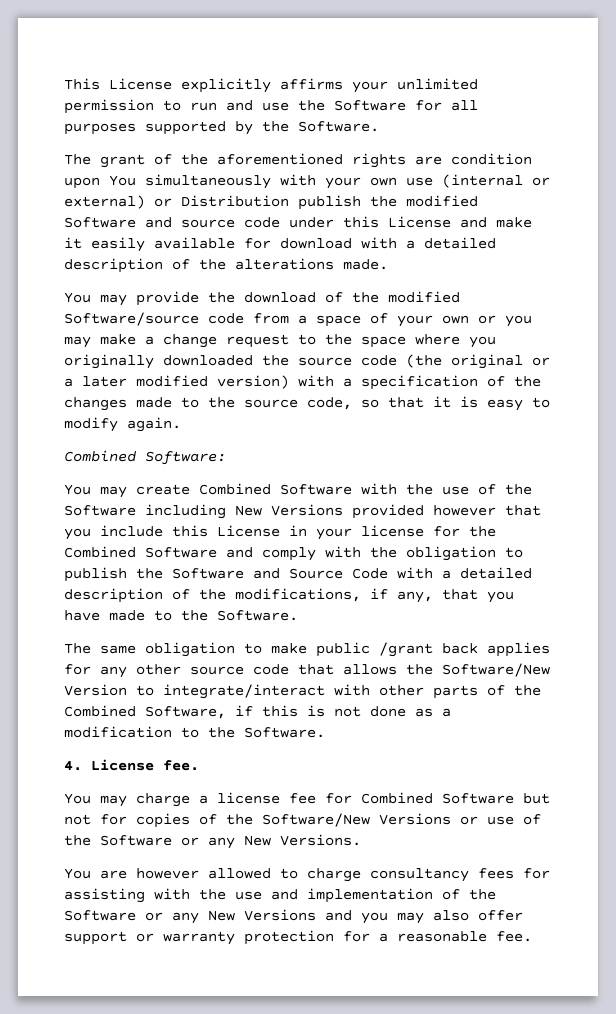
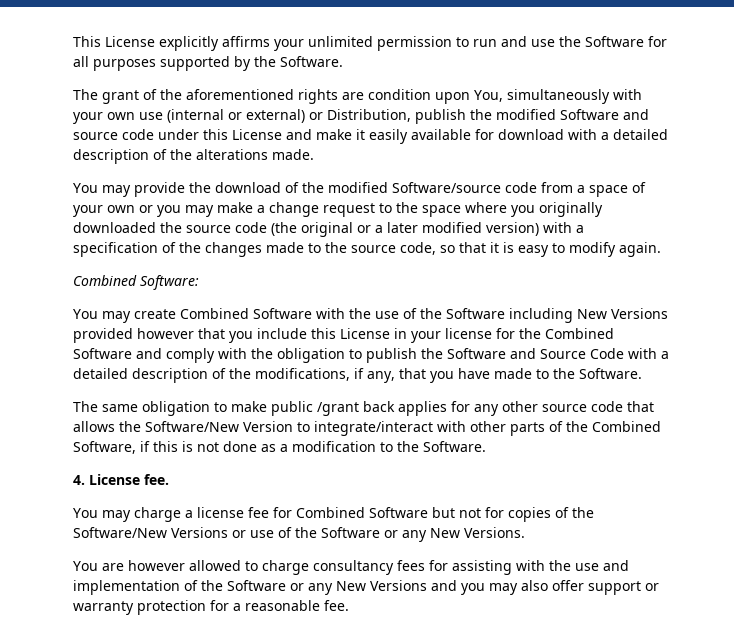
[109,175,136,186] You -> [474,90,503,102] You,
[181,195,289,207] Distribution -> [327,109,411,122] Distribution,

